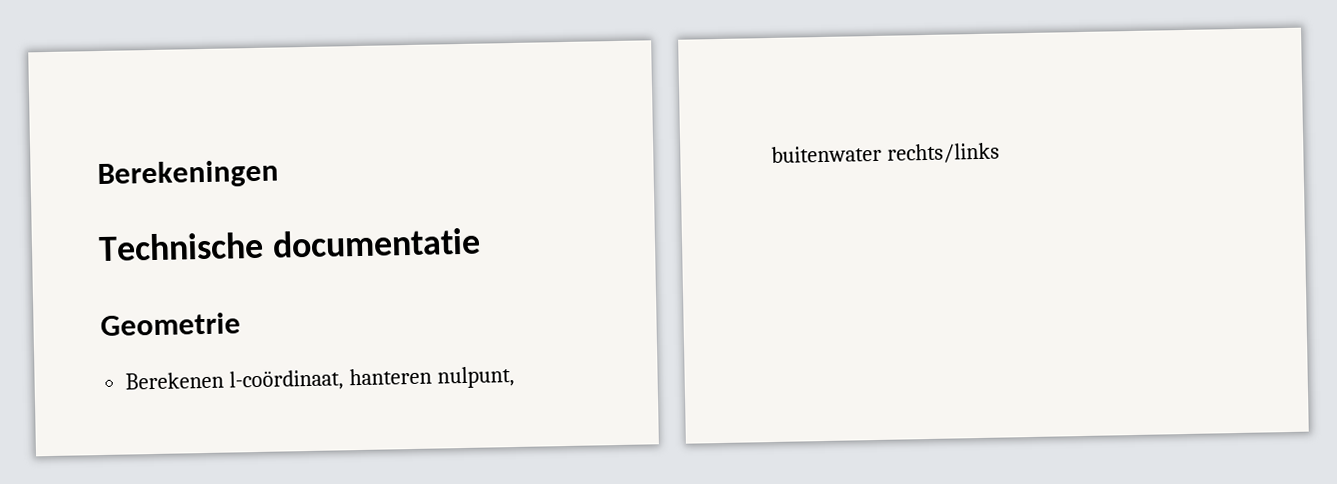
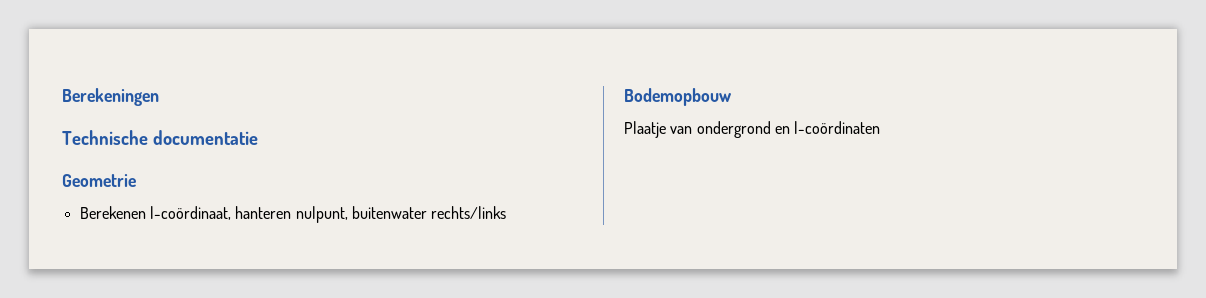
(1001, 153) none -> [624,88,731,106] [624,121,881,138] // Bodemopbouw // Plaatje van ondergrond en l-coördinaten

